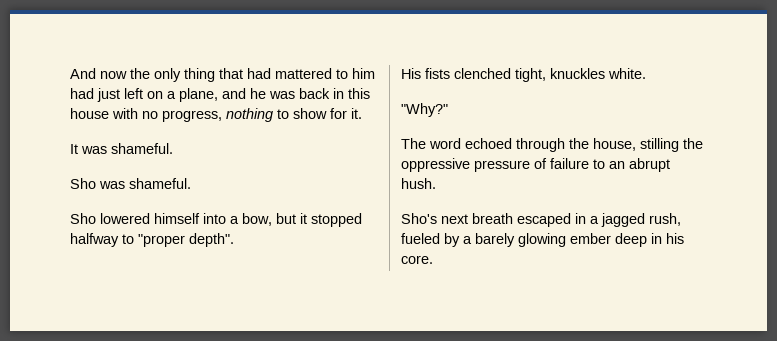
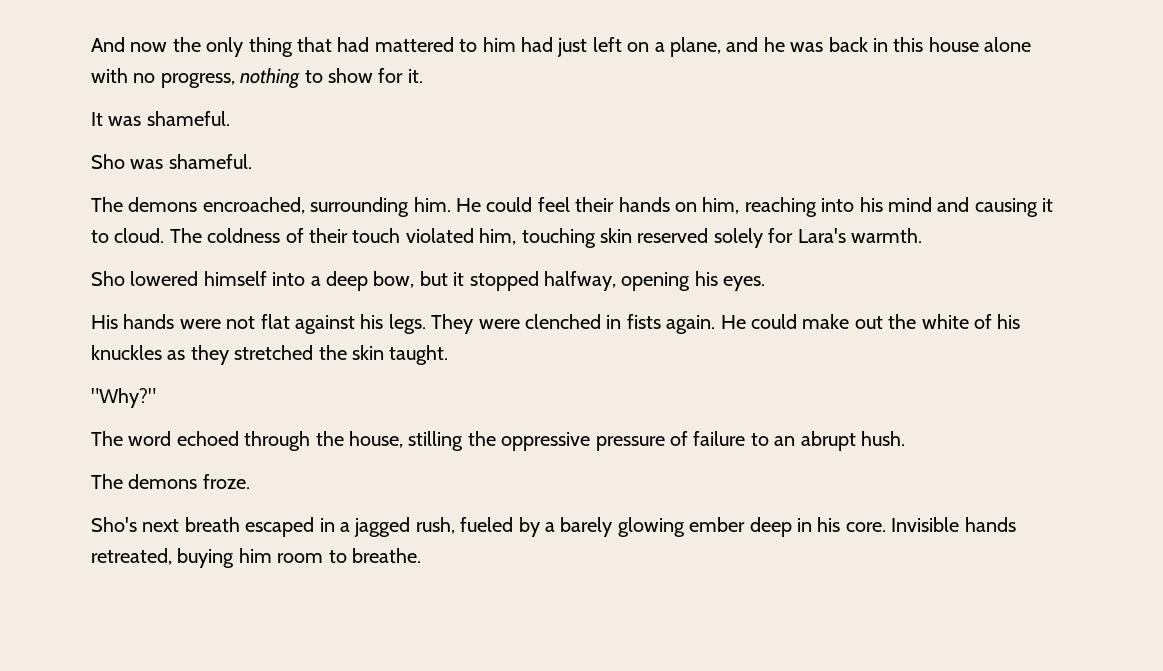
(109, 113) none -> [984,37,1032,52] alone
(191, 183) none -> [91,197,1054,217] [91,228,922,248] // The demons encroached, surrounding him. He could feel their hands on him, reaching into his mind and causing it to cloud. The coldness of their touch violated him, touching skin reserved solely for Lara's warmth.
(239, 220) none -> [326,271,368,291] deep
[70,233,234,247] [401,68,646,82] halfway to "proper depth". // His fists clenched tight, knuckles white. -> [543,271,766,291] [91,314,1021,334] [91,345,449,365] halfway, opening his eyes. // His hands were not flat against his legs. They were clenched in fists again. He could make out the white of his knuckles as they stretched the skin taught.
(436, 183) none -> [91,474,250,489] // The demons froze.
(433, 259) none -> [891,517,1016,532] [91,548,421,568] Invisible hands retreated, buying him room to breathe.

